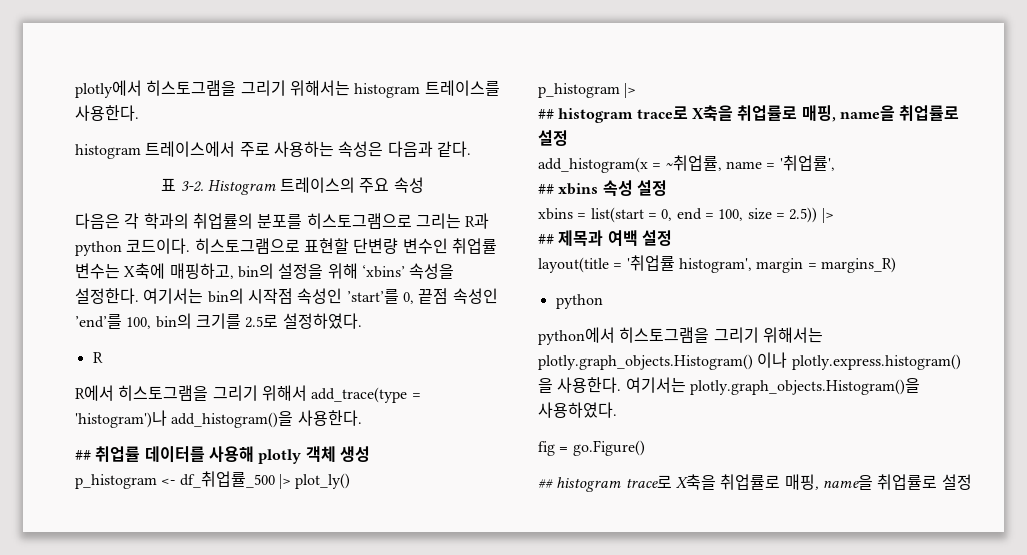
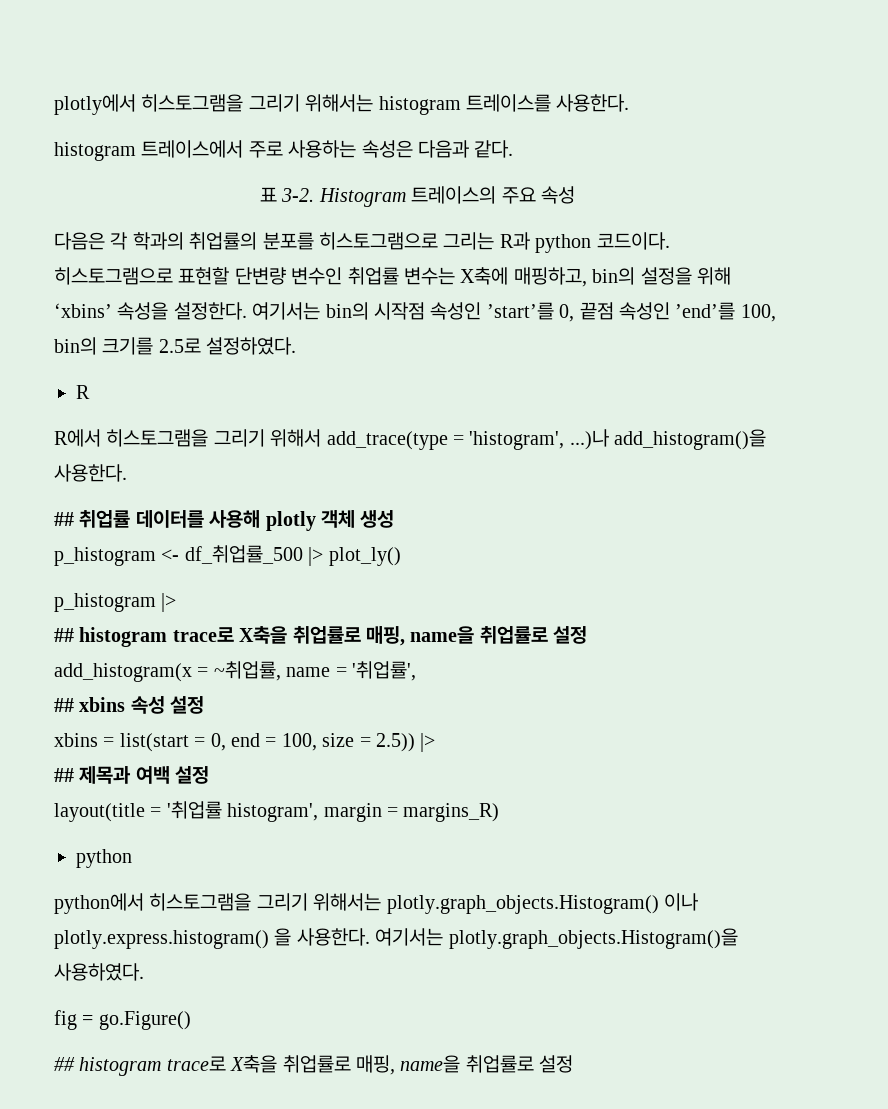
[75,410,167,428] 'histogram')나 -> [469,429,609,450] 'histogram', ...)나

